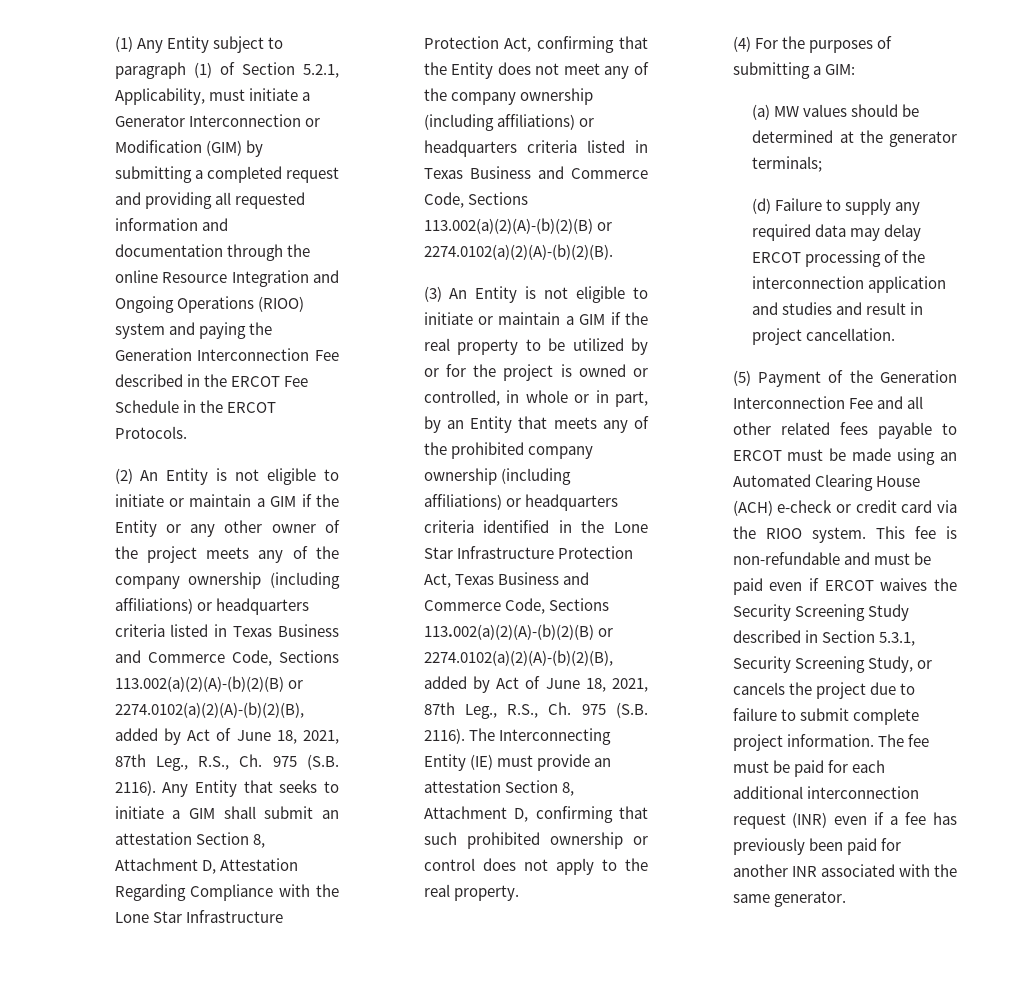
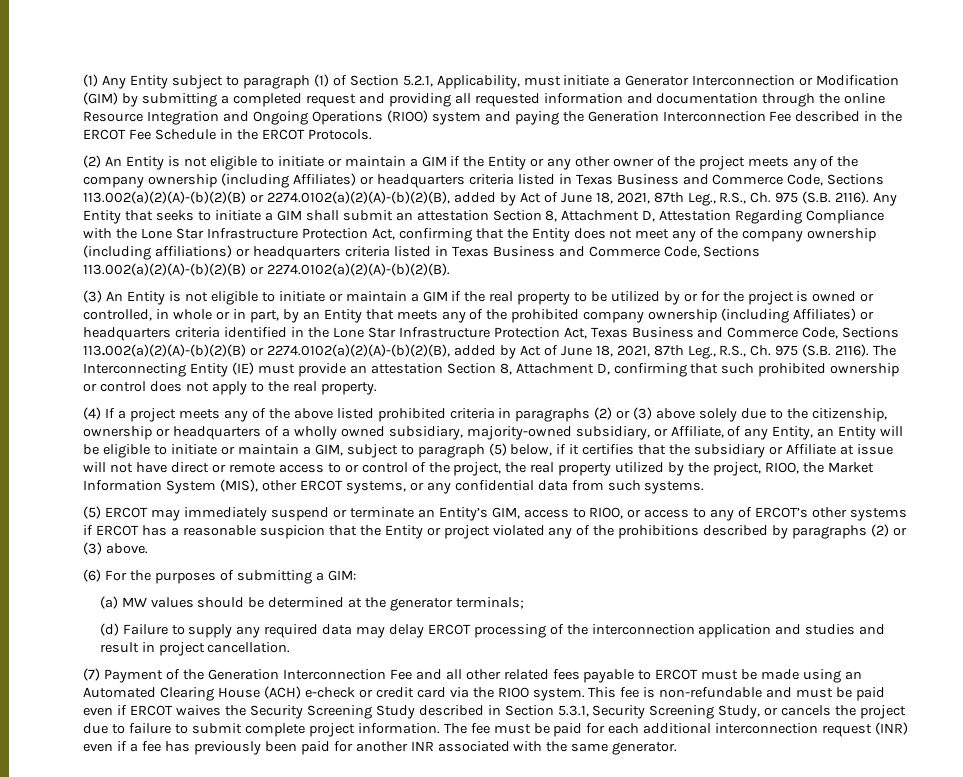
[114,598,193,614] affiliations) -> [293,173,357,186] Affiliates)
[423,494,502,510] affiliations) -> [792,308,856,321] Affiliates)
(751, 44) none -> [105,407,887,422] [83,426,904,440] [83,443,893,458] [83,462,874,476] [83,479,705,494] [83,506,907,521] [83,524,907,539] [83,542,149,555] [83,569,102,582] If a project meets any of the above listed prohibited criteria in paragraphs (2) or (3) above solely due to the citizenship, ownership or headquarters of a wholly owned subsidiary, majority-owned subsidiary, or Affiliate, of any Entity, an Entity will be eligible to initiate or maintain a GIM, subject to paragraph (5) below, if it certifies that the subsidiary or Affiliate at issue will not have direct or remote access to or control of the project, the real property utilized by the project, RIOO, the Market Information System (MIS), other ERCOT systems, or any confidential data from such systems. // (5) ERCOT may immediately suspend or terminate an Entity’s GIM, access to RIOO, or access to any of ERCOT’s other systems if ERCOT has a reasonable suspicion that the Entity or project violated any of the prohibitions described by paragraphs (2) or (3) above. // (6)
[732,370,751,386] (5) -> [83,668,101,681] (7)

